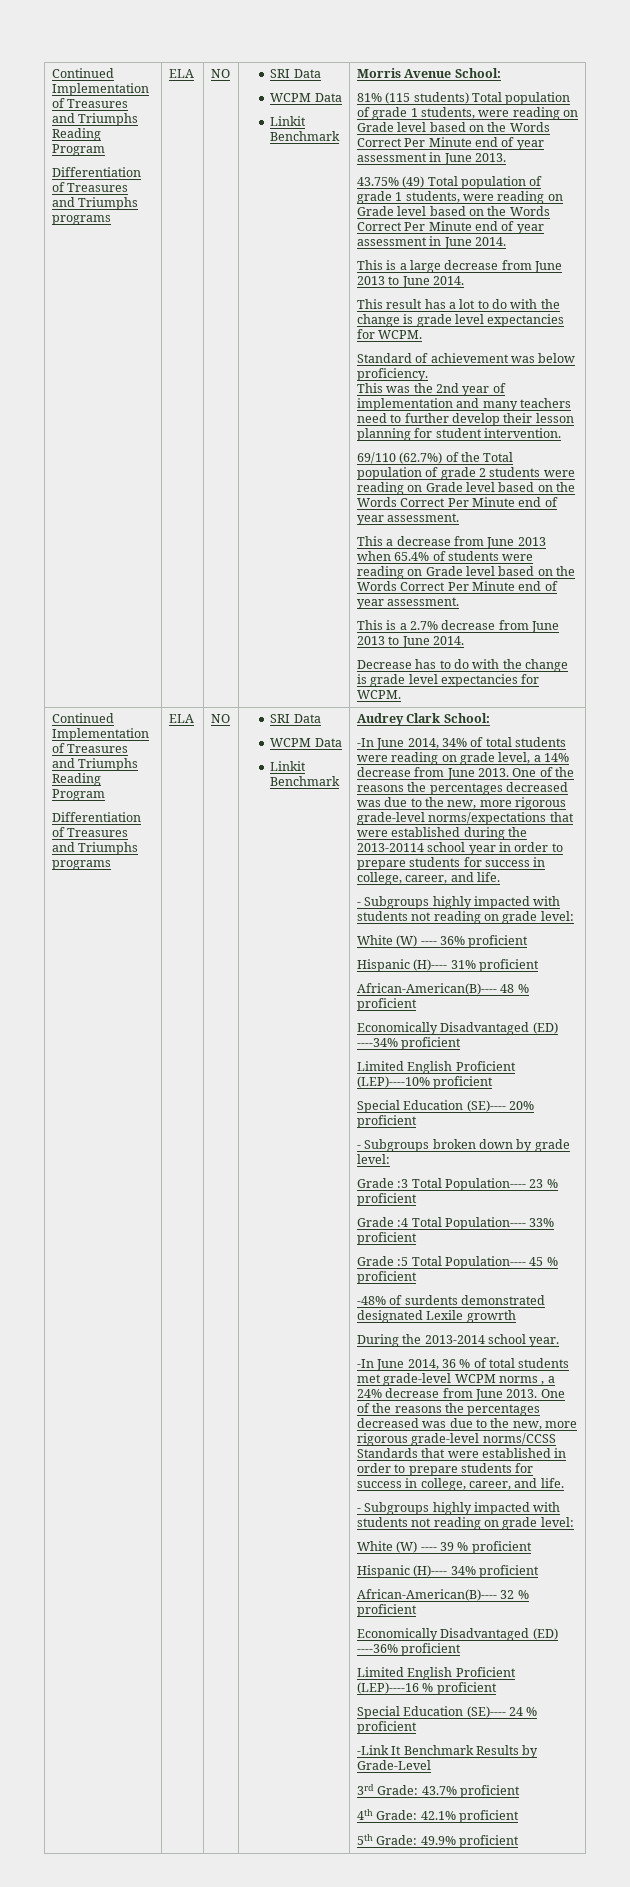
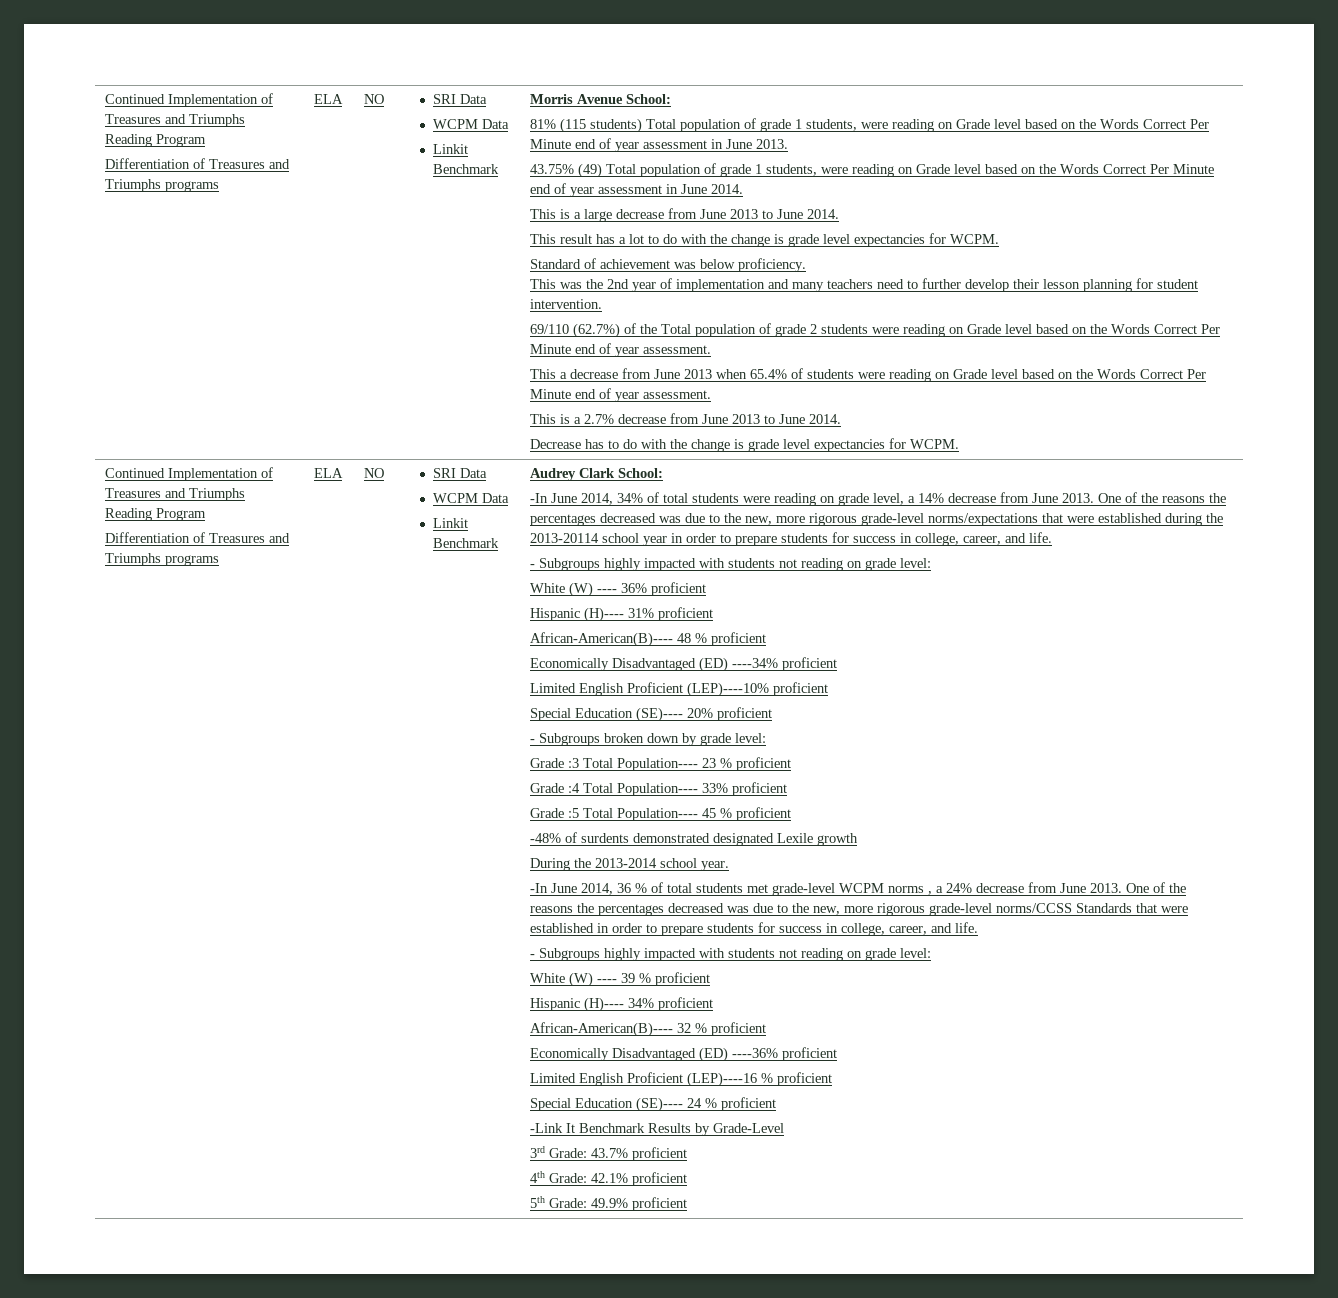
[466,1310,516,1323] growrth -> [817,833,859,846] growth

